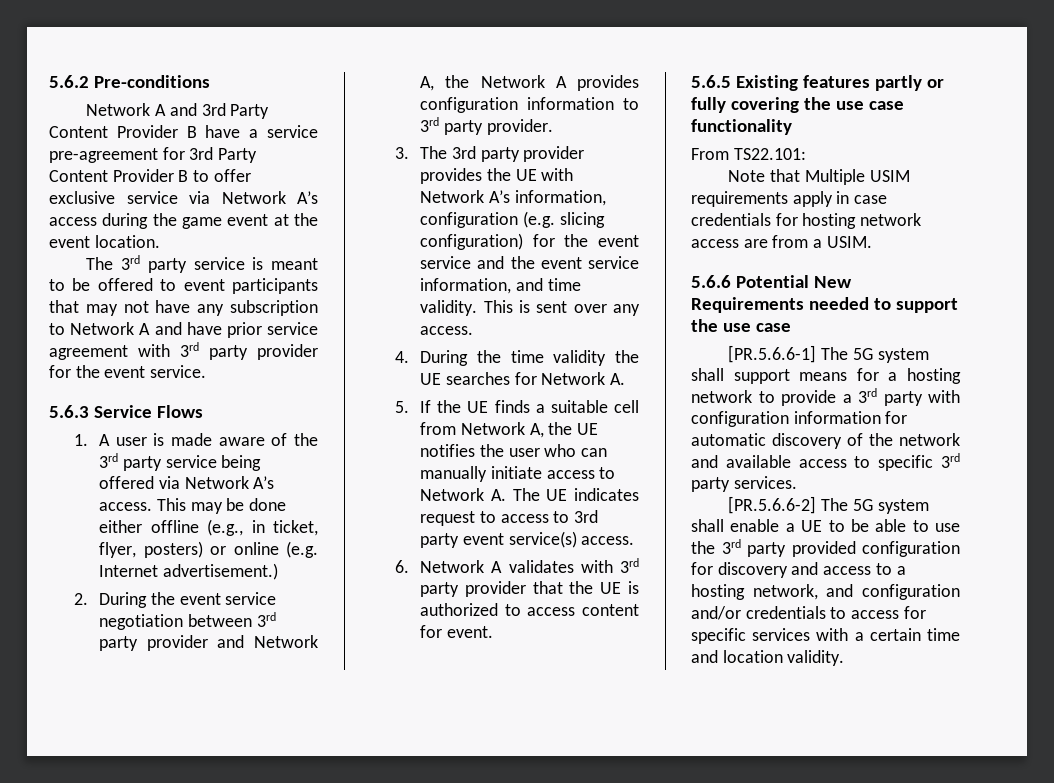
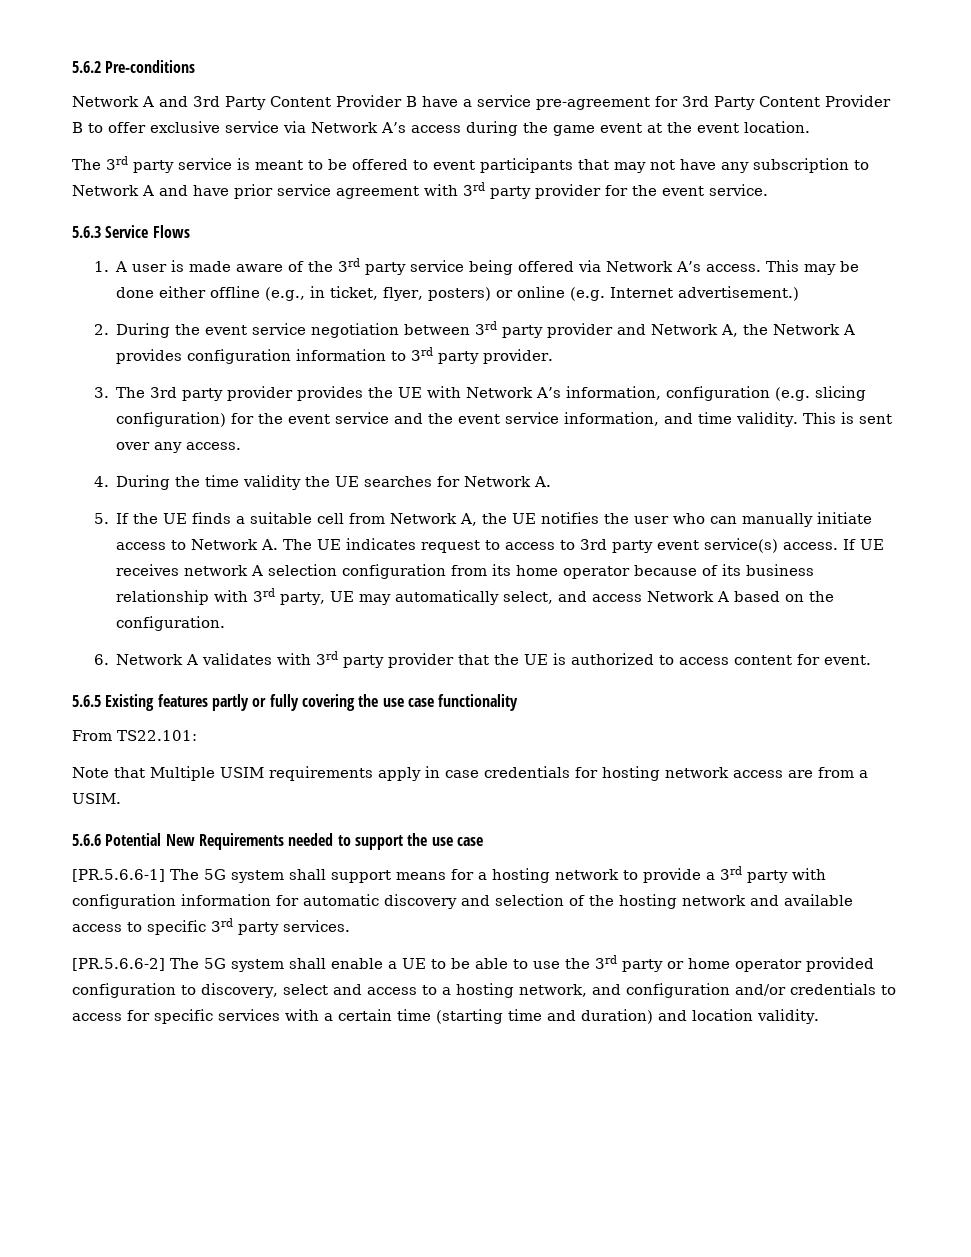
(635, 540) none -> [843,539,885,550] [116,564,815,579] [116,588,835,605] [116,616,226,631] If UE receives network A selection configuration from its home operator because of its business relationship with 3rd party, UE may automatically select, and access Network A based on the configuration.
[847,433,893,446] of the -> [461,894,677,909] and selection of the hosting
[791,541,960,557] [691,562,788,578] provided configuration for discovery -> [667,957,874,972] [72,983,328,998] or home operator provided configuration to discovery, select
(960, 634) none -> [436,1009,653,1024] (starting time and duration)

